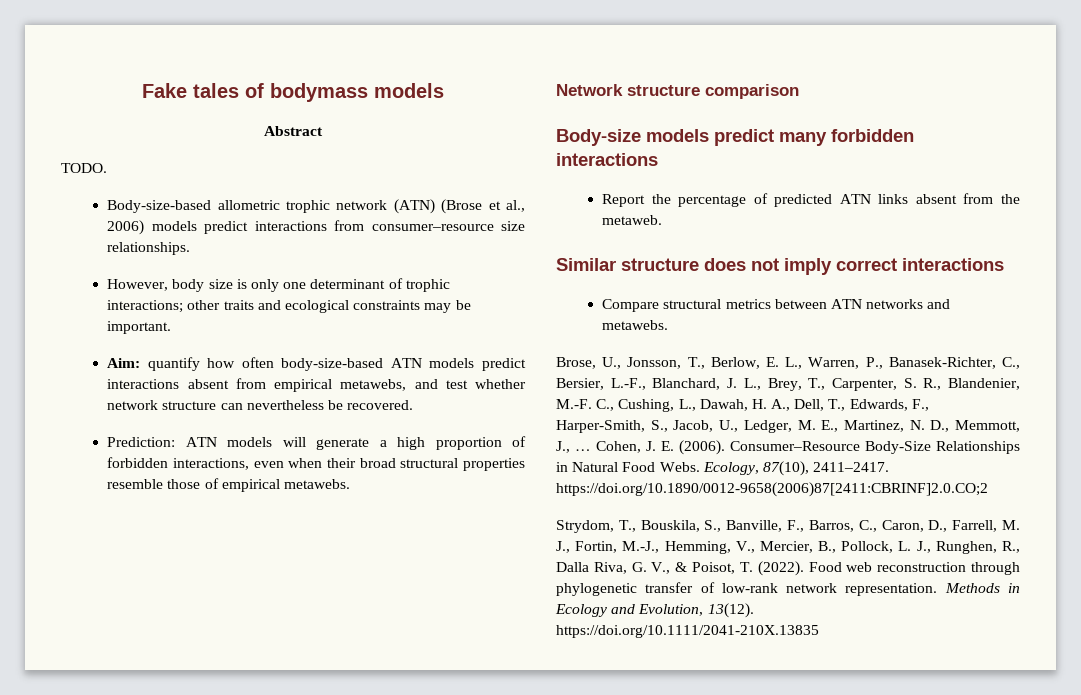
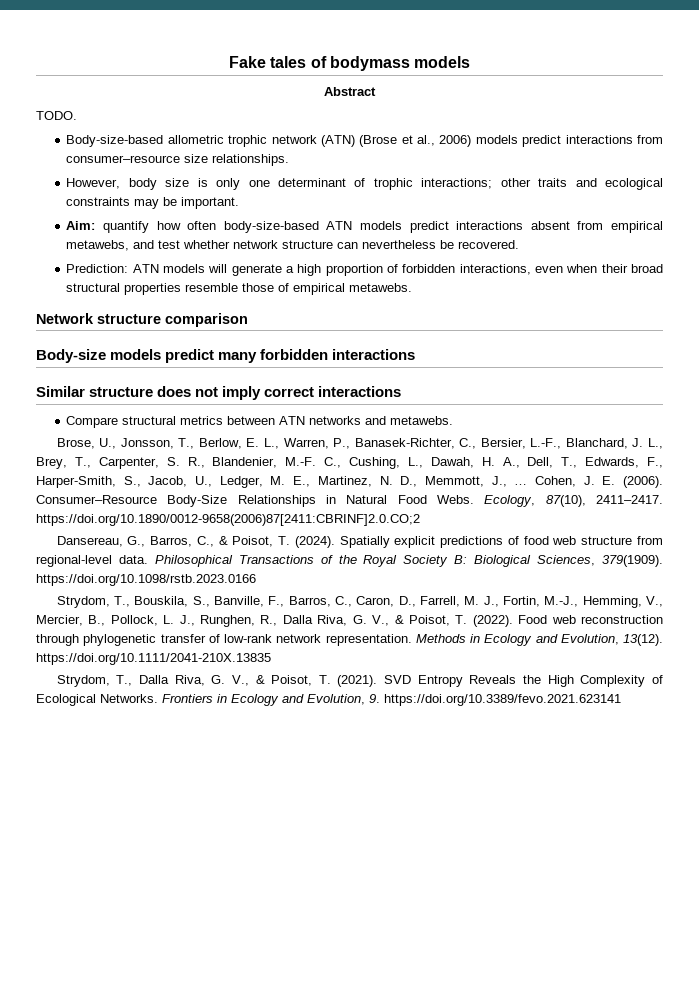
[602,193,1020,207] [602,215,663,225] // Report the percentage of predicted ATN links absent from the metaweb. -> (416, 354) none
(988, 489) none -> [56,536,663,548] [36,555,664,567] [36,574,256,586] // Dansereau, G., Barros, C., & Poisot, T. (2024). Spatially explicit predictions of food web structure from regional-level data. Philosophical Transactions of the Royal Society B: Biological Sciences, 379(1909). https://doi.org/10.1098/rstb.2023.0166
(819, 631) none -> [56,675,663,687] [36,694,621,706] // Strydom, T., Dalla Riva, G. V., & Poisot, T. (2021). SVD Entropy Reveals the High Complexity of Ecological Networks. Frontiers in Ecology and Evolution, 9. https://doi.org/10.3389/fevo.2021.623141

